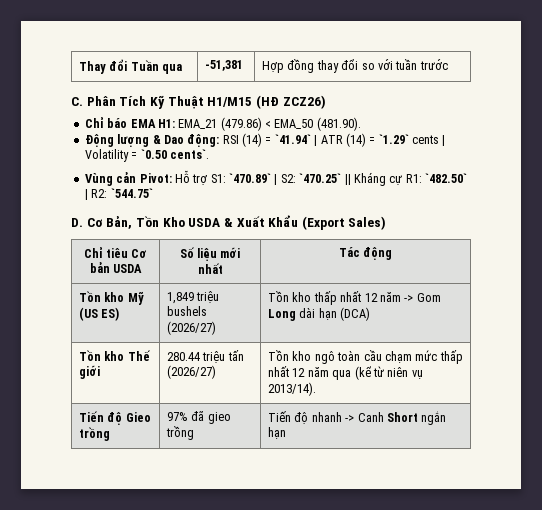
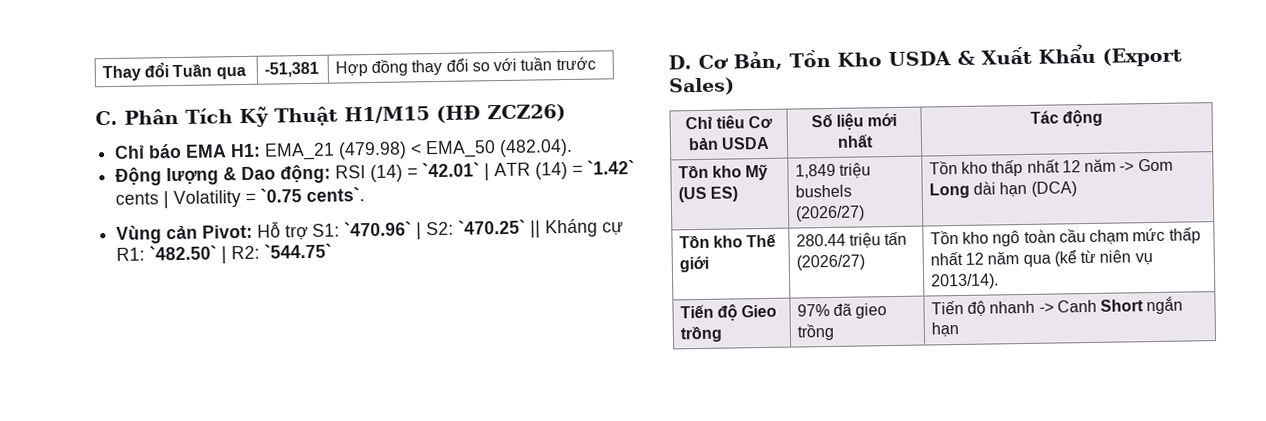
[220,117,262,131] (479.86) -> [338,141,408,160] (479.98)
[316,117,361,131] (481.90). -> [499,138,574,158] (482.04).
[274,134,311,144] `41.94` -> [422,162,481,178] `42.01`
[378,134,409,144] `1.29` -> [587,159,636,175] `1.42`
[140,149,167,159] `0.50 -> [260,188,303,203] `0.75
[229,173,271,183] `470.89` -> [344,221,413,237] `470.96`

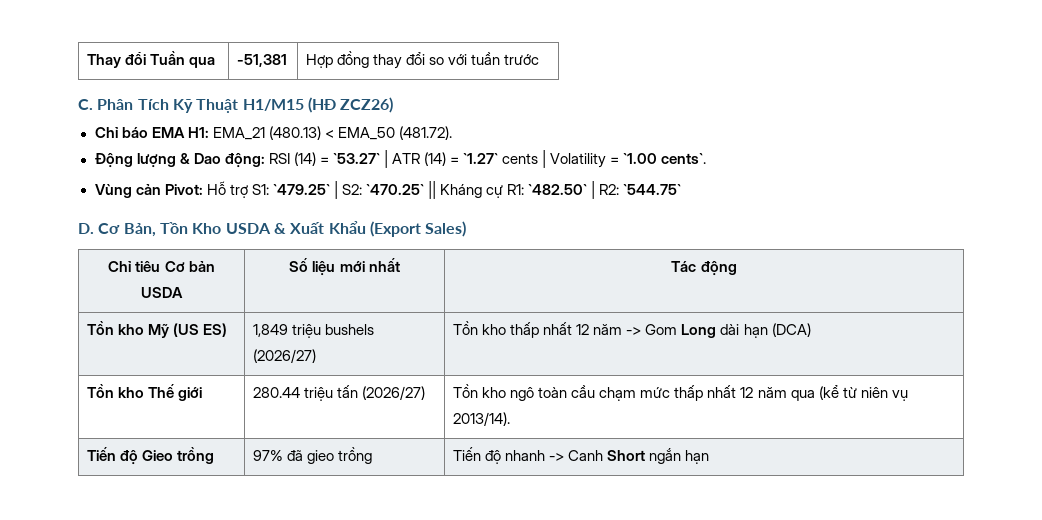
[338,141,408,160] (479.98) -> [268,126,321,140] (480.13)
[499,138,574,158] (482.04). -> [398,126,452,140] (481.72).
[422,162,481,178] `42.01` -> [332,153,380,164] `53.27`
[587,159,636,175] `1.42` -> [463,153,499,164] `1.27`
[260,188,303,203] `0.75 -> [623,153,658,164] `1.00
[344,221,413,237] `470.96` -> [272,184,330,195] `479.25`

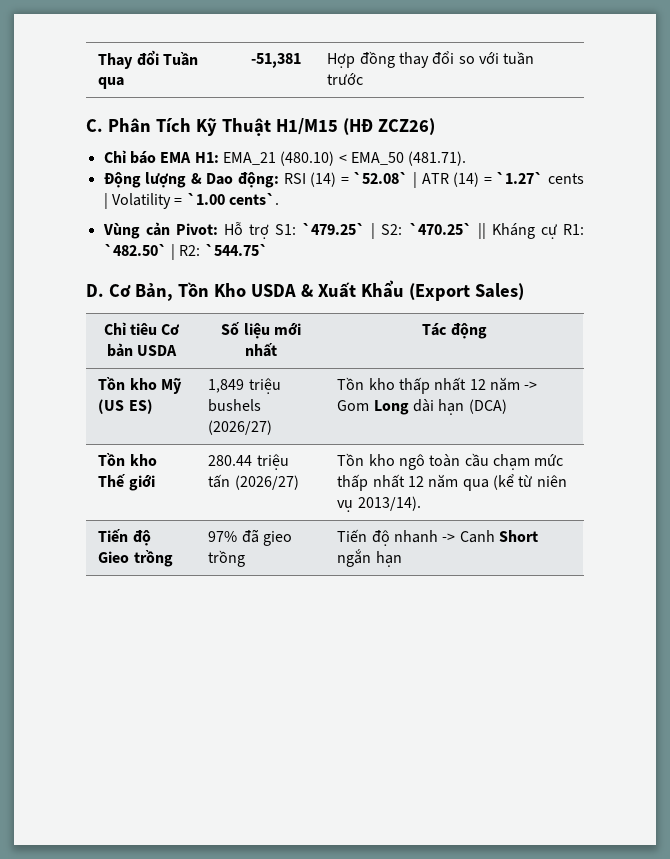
[268,126,321,140] (480.13) -> [280,151,335,166] (480.10)
[398,126,452,140] (481.72). -> [408,151,467,166] (481.71).
[332,153,380,164] `53.27` -> [353,172,409,184] `52.08`

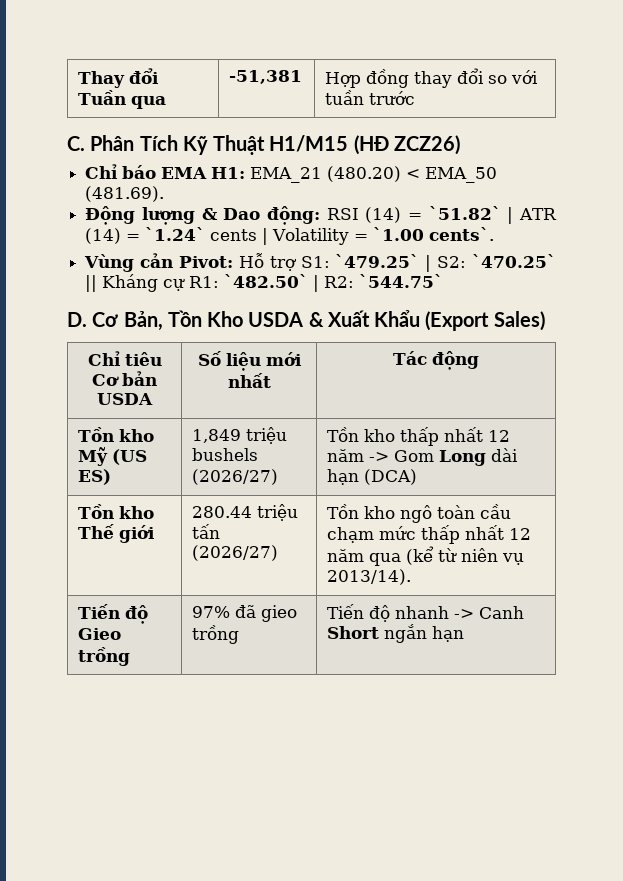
[280,151,335,166] (480.10) -> [327,166,402,182] (480.20)
[408,151,467,166] (481.71). -> [85,186,165,202] (481.69).
[353,172,409,184] `52.08` -> [428,206,501,220] `51.82`
[496,172,544,184] `1.27` -> [145,227,206,241] `1.24`

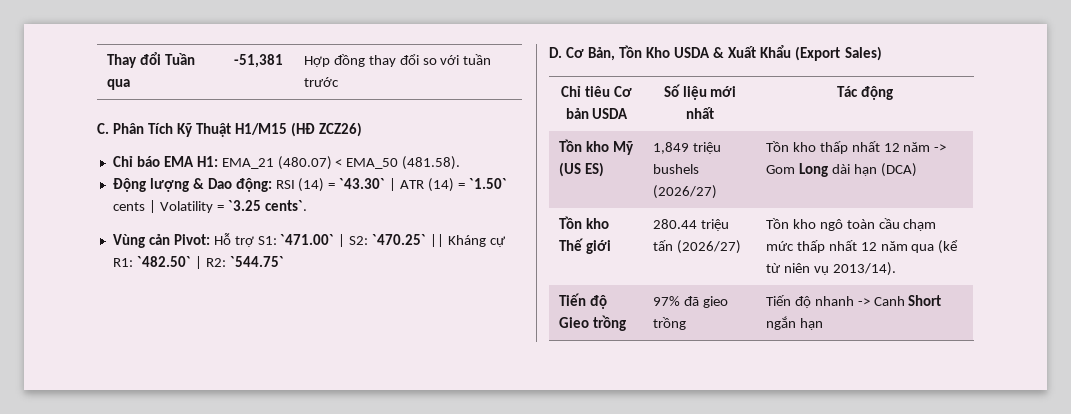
[327,166,402,182] (480.20) -> [277,156,332,170] (480.07)
[85,186,165,202] (481.69). -> [402,156,461,170] (481.58).
[428,206,501,220] `51.82` -> [339,178,386,189] `43.30`
[145,227,206,241] `1.24` -> [468,178,507,189] `1.50`
[373,227,425,241] `1.00 -> [227,200,261,211] `3.25
[335,254,420,268] `479.25` -> [280,234,335,245] `471.00`

